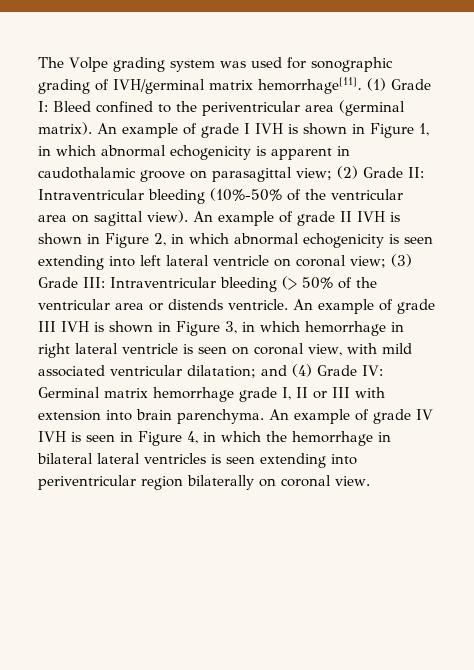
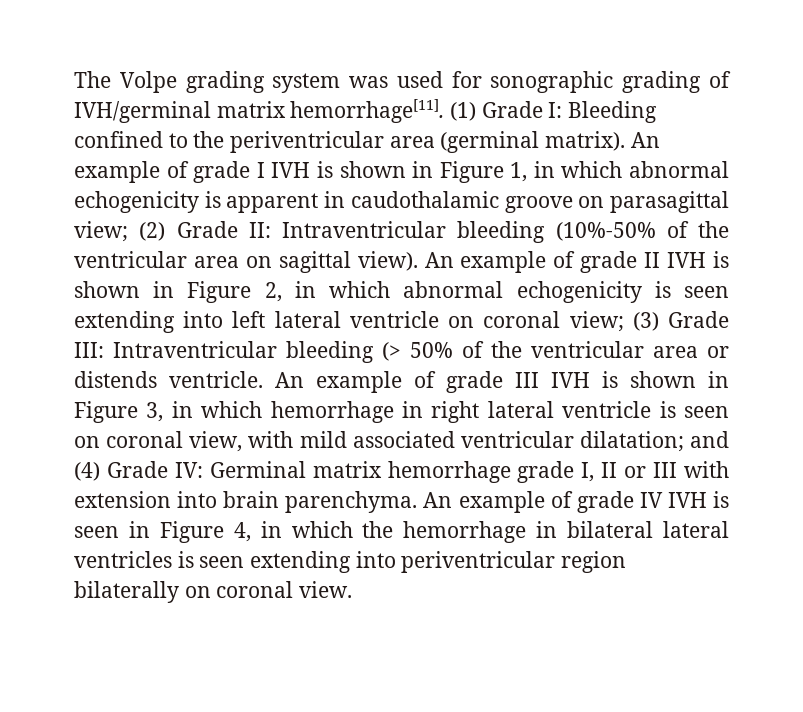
[53,101,91,112] Bleed -> [568,101,658,123] Bleeding

